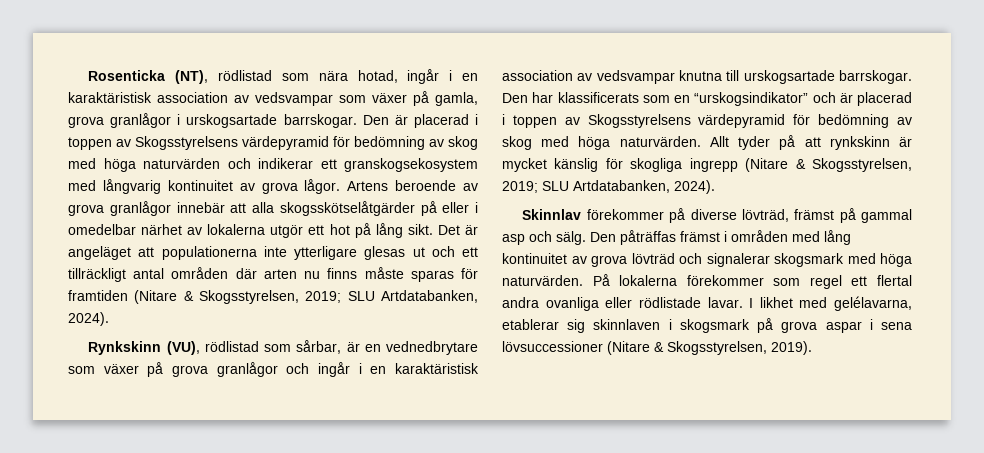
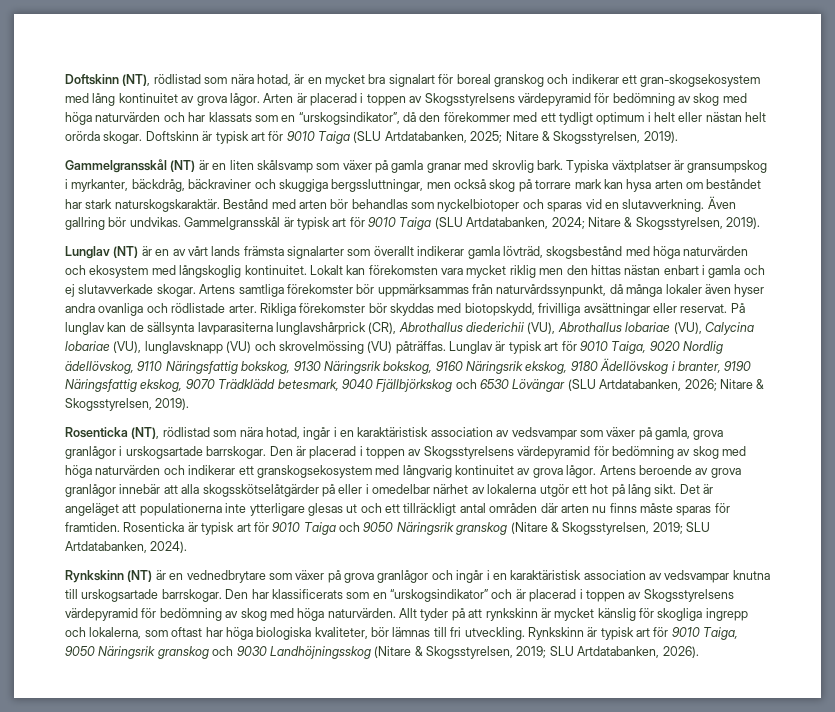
(88, 75) none -> [65,74,761,87] [65,93,747,106] [65,112,767,125] [65,131,678,144] [65,159,768,173] [65,179,762,192] [65,196,736,212] [65,217,760,230] [65,246,749,259] [65,265,765,278] [65,284,765,297] [65,303,745,316] [65,322,754,335] [65,341,723,354] [65,358,752,374] [65,379,765,392] [65,398,190,411] Doftskinn (NT), rödlistad som nära hotad, är en mycket bra signalart för boreal granskog och indikerar ett gran-skogsekosystem med lång kontinuitet av grova lågor. Arten är placerad i toppen av Skogsstyrelsens värdepyramid för bedömning av skog med höga naturvärden och har klassats som en “urskogsindikator”, då den förekommer med ett tydligt optimum i helt eller nästan helt orörda skogar. Doftskinn är typisk art för 9010 Taiga (SLU Artdatabanken, 2025; Nitare & Skogsstyrelsen, 2019). // Gammelgransskål (NT) är en liten skålsvamp som växer på gamla granar med skrovlig bark. Typiska växtplatser är gransumpskog i myrkanter, bäckdråg, bäckraviner och skuggiga bergssluttningar, men också skog på torrare mark kan hysa arten om beståndet har stark naturskogskaraktär. Bestånd med arten bör behandlas som nyckelbiotoper och sparas vid en slutavverkning. Även gallring bör undvikas. Gammelgransskål är typisk art för 9010 Taiga (SLU Artdatabanken, 2024; Nitare & Skogsstyrelsen, 2019). // Lunglav (NT) är en av vårt lands främsta signalarter som överallt indikerar gamla lövträd, skogsbestånd med höga naturvärden och ekosystem med långskoglig kontinuitet. Lokalt kan förekomsten vara mycket riklig men den hittas nästan enbart i gamla och ej slutavverkade skogar. Artens samtliga förekomster bör uppmärksammas från naturvårdssynpunkt, då många lokaler även hyser andra ovanliga och rödlistade arter. Rikliga förekomster bör skyddas med biotopskydd, frivilliga avsättningar eller reservat. På lunglav kan de sällsynta lavparasiterna lunglavshårprick (CR), Abrothallus diederichii (VU), Abrothallus lobariae (VU), Calycina lobariae (VU), lunglavsknapp (VU) och skrovelmössing (VU) påträffas. Lunglav är typisk art för 9010 Taiga, 9020 Nordlig ädellövskog, 9110 Näringsfattig bokskog, 9130 Näringsrik bokskog, 9160 Näringsrik ekskog, 9180 Ädellövskog i branter, 9190 Näringsfattig ekskog, 9070 Trädklädd betesmark, 9040 Fjällbjörkskog och 6530 Lövängar (SLU Artdatabanken, 2026; Nitare & Skogsstyrelsen, 2019). //
[68,290,128,301] framtiden -> [65,522,508,535] framtiden. Rosenticka är typisk art för 9010 Taiga och 9050 Näringsrik granskog
[166,340,342,355] (VU), rödlistad som sårbar, -> [127,570,153,582] (NT)
[745,158,912,172] [502,180,715,194] [522,208,912,223] [502,230,851,245] [502,253,912,267] [502,274,912,289] [502,296,912,311] [502,318,912,333] [502,341,812,355] (Nitare & Skogsstyrelsen, 2019; SLU Artdatabanken, 2024). // Skinnlav förekommer på diverse lövträd, främst på gammal asp och sälg. Den påträffas främst i områden med lång kontinuitet av grova lövträd och signalerar skogsmark med höga naturvärden. På lokalerna förekommer som regel ett flertal andra ovanliga eller rödlistade lavar. I likhet med gelélavarna, etablerar sig skinnlaven i skogsmark på grova aspar i sena lövsuccessioner (Nitare & Skogsstyrelsen, 2019). -> [65,627,739,640] [65,646,699,659] och lokalerna, som oftast har höga biologiska kvaliteter, bör lämnas till fri utveckling. Rynkskinn är typisk art för 9010 Taiga, 9050 Näringsrik granskog och 9030 Landhöjningsskog (Nitare & Skogsstyrelsen, 2019; SLU Artdatabanken, 2026).

